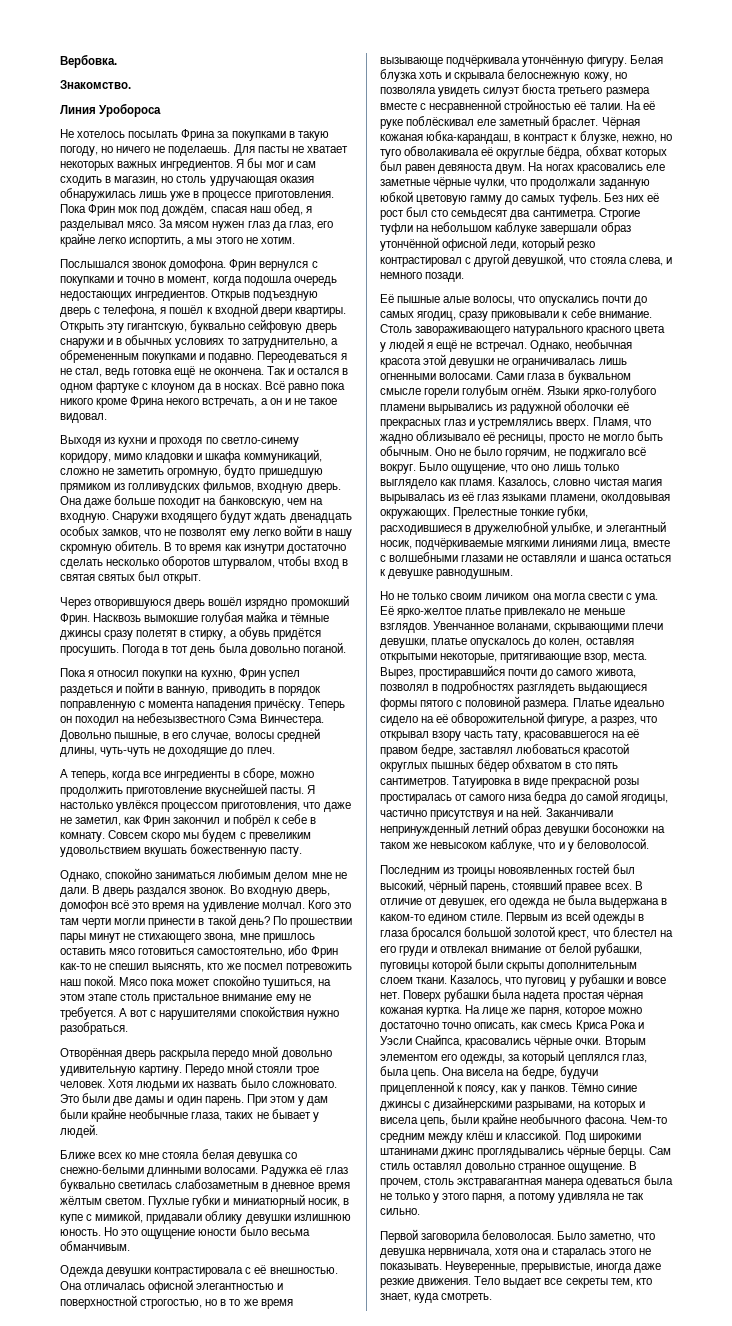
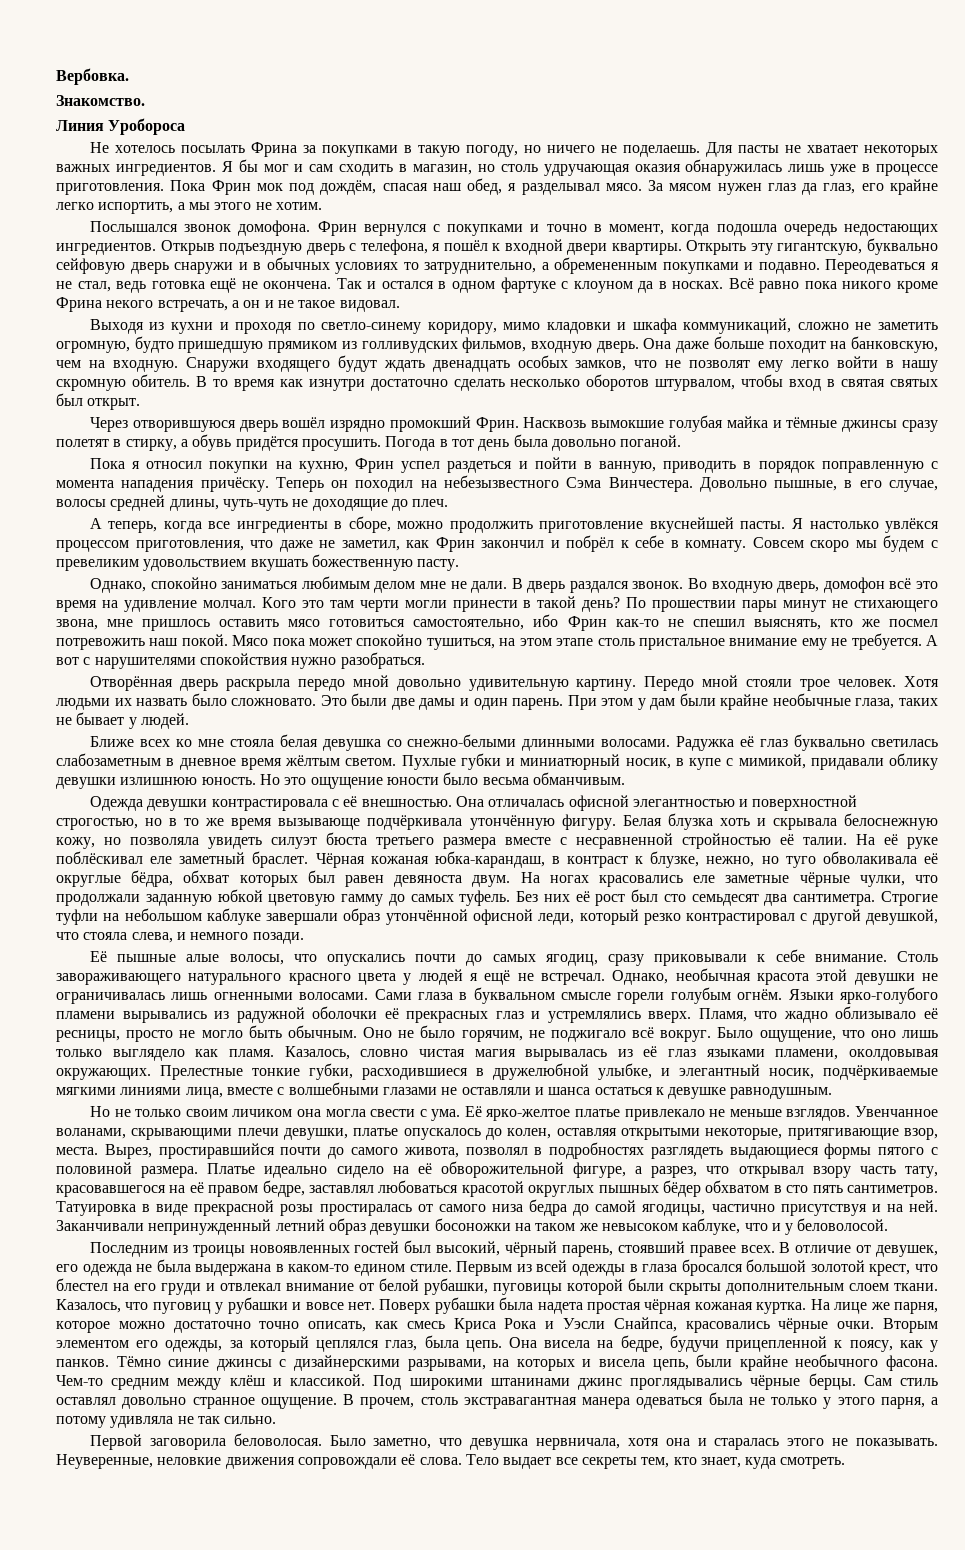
[521,1263,662,1273] [380,1278,472,1288] прерывистые, иногда даже резкие движения. -> [157,1454,462,1469] неловкие движения сопровождали её слова.

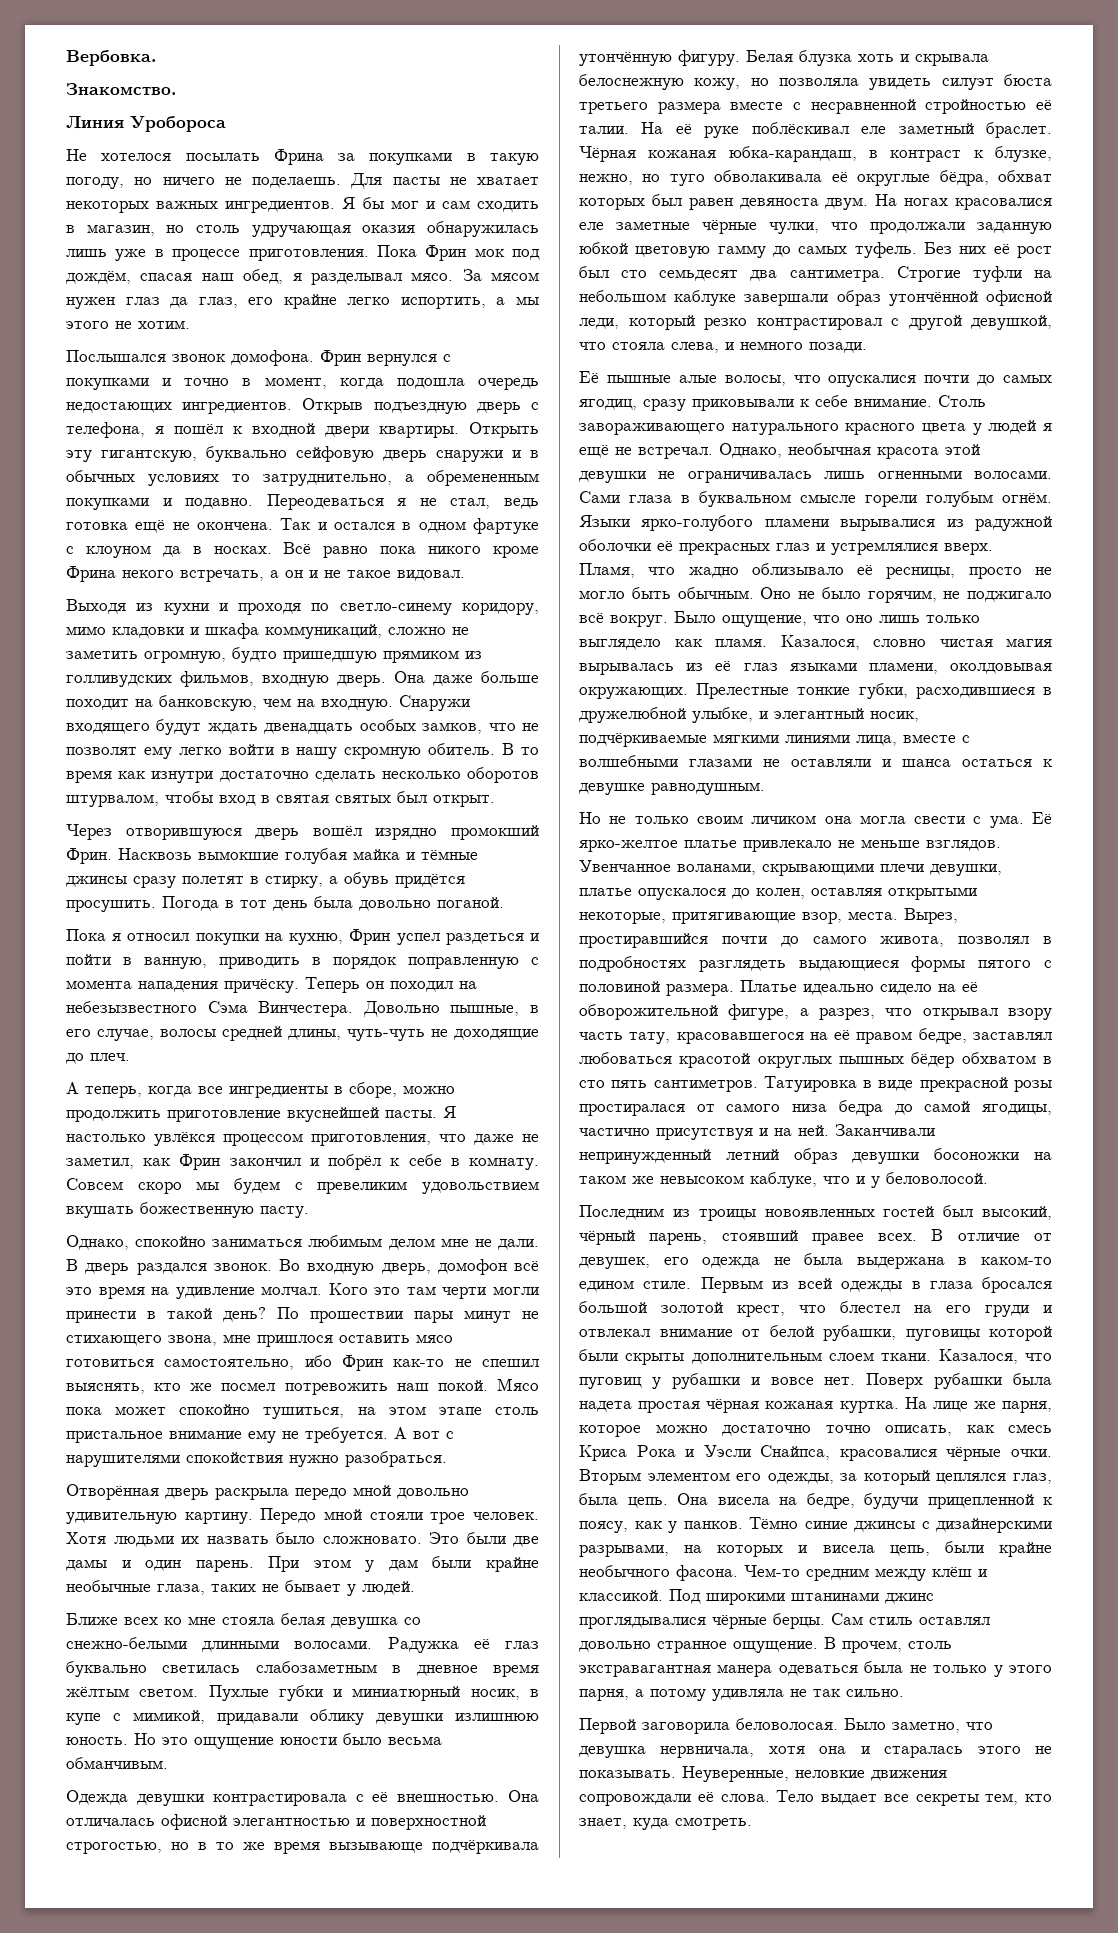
[114,145,175,153] хотелось -> [101,153,172,161] хотелося
[142,619,211,631] пришлось -> [257,1335,333,1347] пришлося
[599,875,683,887] красовались -> [955,198,1052,210] красовалися
[326,954,405,966] опускались -> [828,375,917,387] опускалися
[122,1011,207,1023] вырывались -> [840,519,936,531] вырывалися
[547,1011,641,1023] устремлялись -> [831,542,938,555] устремлялися
[284,1046,350,1060] Казалось, -> [780,635,860,650] Казалося,
[403,1128,481,1140] опускалось -> [638,888,726,900] опускалося
[319,1204,412,1216] простиралась -> [579,1104,685,1116] простиралася
[56,1299,121,1313] Казалось, -> [938,1349,1018,1364] Казалося,
[685,1321,770,1333] красовались -> [839,1449,937,1461] красовалися
[630,1378,743,1390] проглядывались -> [579,1617,706,1629] проглядывалися

